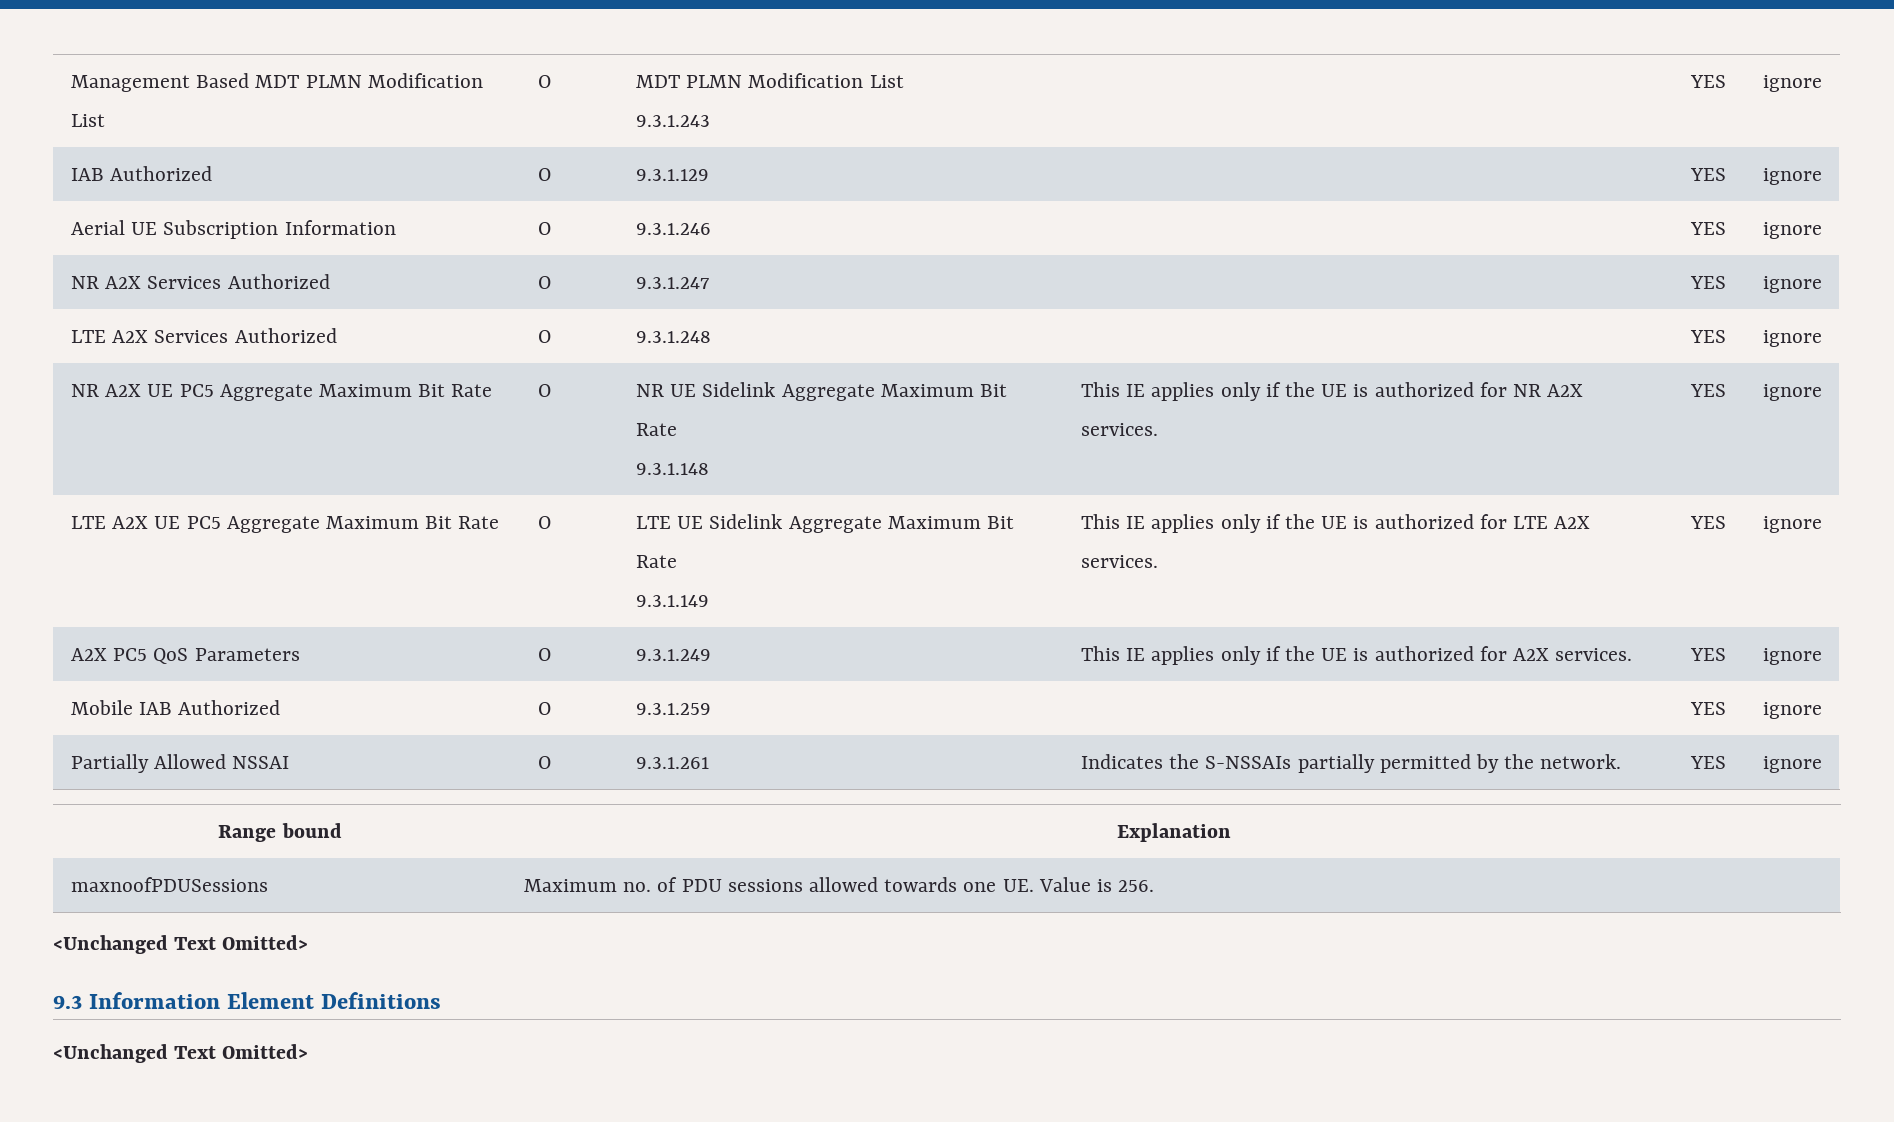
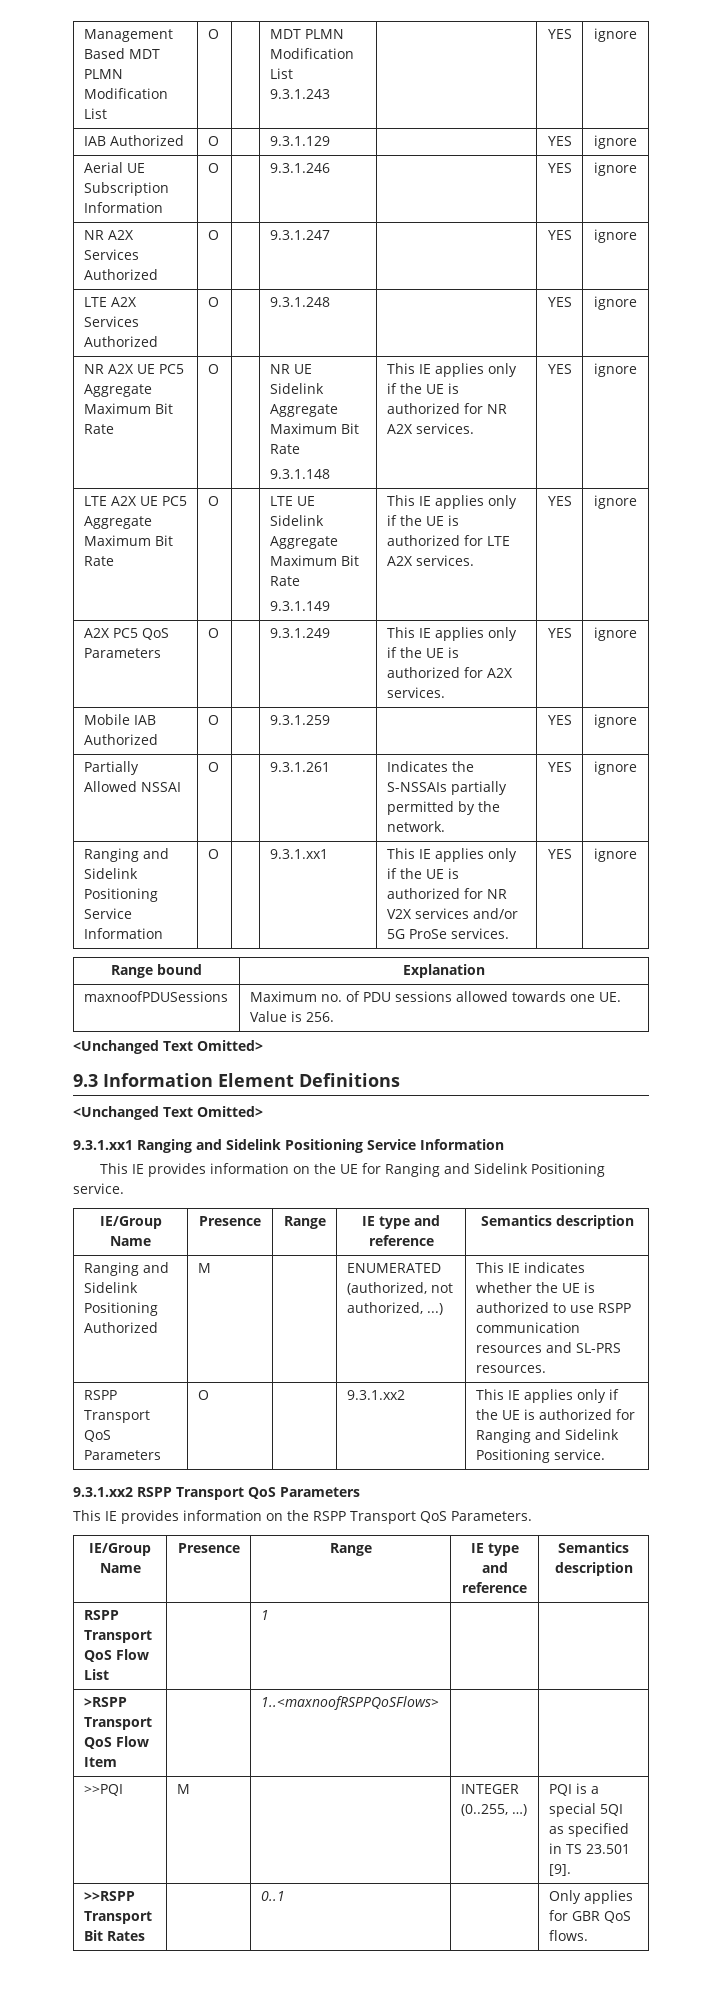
(1822, 764) none -> [83,848,169,862] [83,868,138,879] [83,888,158,902] [83,908,132,919] [83,928,163,939] [207,849,219,859] [269,849,328,859] [386,848,517,862] [386,868,459,879] [386,888,507,899] [386,908,518,919] [386,928,509,939] [547,849,572,859] [594,848,637,862] // Ranging and Sidelink Positioning Service Information | O | | 9.3.1.xx1 | This IE applies only if the UE is authorized for NR V2X services and/or 5G ProSe services. | YES | ignore
(309, 1051) none -> [73,1139,504,1153] [99,1163,605,1177] [73,1183,124,1194] [99,1216,162,1229] [110,1236,151,1246] [199,1216,261,1226] [283,1216,326,1229] [362,1215,440,1229] [368,1235,434,1246] [480,1215,634,1229] [83,1262,169,1276] [83,1282,138,1293] [83,1302,158,1316] [83,1322,158,1333] [197,1263,211,1273] [346,1263,441,1273] [346,1282,453,1295] [346,1302,443,1315] [475,1262,585,1273] [475,1282,595,1293] [475,1302,631,1313] [475,1322,580,1333] [475,1342,621,1353] [475,1365,546,1373] [83,1390,117,1400] [83,1410,150,1423] [83,1430,111,1442] [83,1450,161,1460] [197,1390,209,1400] [346,1390,405,1400] [475,1389,619,1403] [475,1409,635,1420] [475,1429,619,1443] [475,1449,605,1463] [73,1487,360,1500] [73,1510,532,1524] [89,1543,151,1556] [99,1563,141,1573] [177,1543,240,1553] [329,1543,372,1556] [470,1543,519,1556] [481,1562,508,1573] [462,1582,527,1593] [558,1542,629,1553] [554,1562,633,1576] [83,1610,119,1620] [83,1630,152,1643] [83,1649,149,1662] [83,1669,109,1680] [260,1610,269,1620] [83,1697,127,1707] [83,1717,152,1730] [83,1736,149,1749] [83,1757,117,1767] [260,1696,439,1710] [83,1784,123,1796] [176,1784,190,1794] [460,1784,519,1794] [460,1804,527,1816] [548,1783,599,1796] [548,1803,623,1817] [548,1823,629,1837] [548,1843,630,1854] [548,1864,571,1876] [83,1891,135,1901] [83,1911,152,1924] [83,1930,145,1941] [260,1891,285,1901] [548,1890,633,1904] [548,1910,631,1923] [548,1930,588,1941] // 9.3.1.xx1 Ranging and Sidelink Positioning Service Information // This IE provides information on the UE for Ranging and Sidelink Positioning service. // IE/Group Name | Presence | Range | IE type and reference | Semantics description // Ranging and Sidelink Positioning Authorized | M | | ENUMERATED (authorized, not authorized, ...) | This IE indicates whether the UE is authorized to use RSPP communication resources and SL-PRS resources. // RSPP Transport QoS Parameters | O | | 9.3.1.xx2 | This IE applies only if the UE is authorized for Ranging and Sidelink Positioning service. // 9.3.1.xx2 RSPP Transport QoS Parameters // This IE provides information on the RSPP Transport QoS Parameters. // IE/Group Name | Presence | Range | IE type and reference | Semantics description // RSPP Transport QoS Flow List | | 1 | | // >RSPP Transport QoS Flow Item | | 1..<maxnoofRSPPQoSFlows> | | // >>PQI | M | | INTEGER (0..255, …) | PQI is a special 5QI as specified in TS 23.501 [9]. // >>RSPP Transport Bit Rates | | 0..1 | | Only applies for GBR QoS flows.

